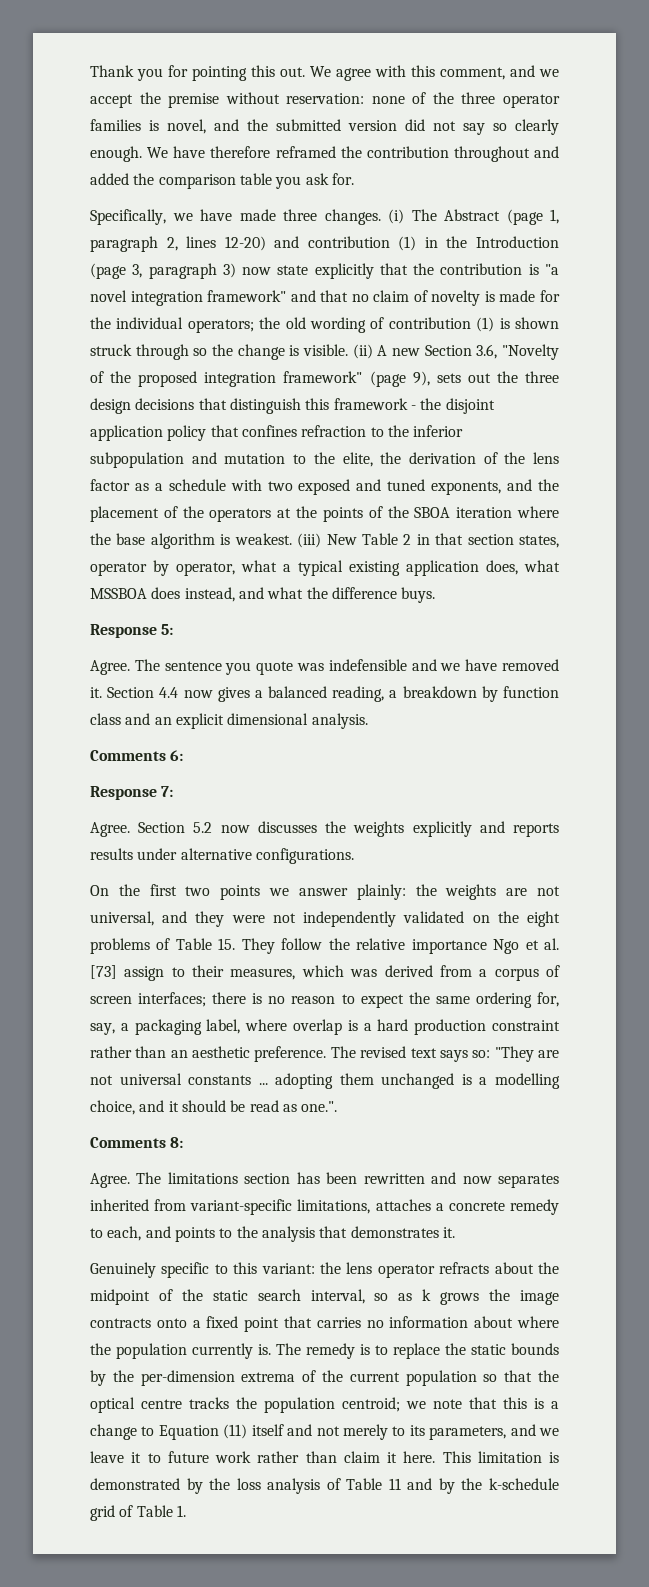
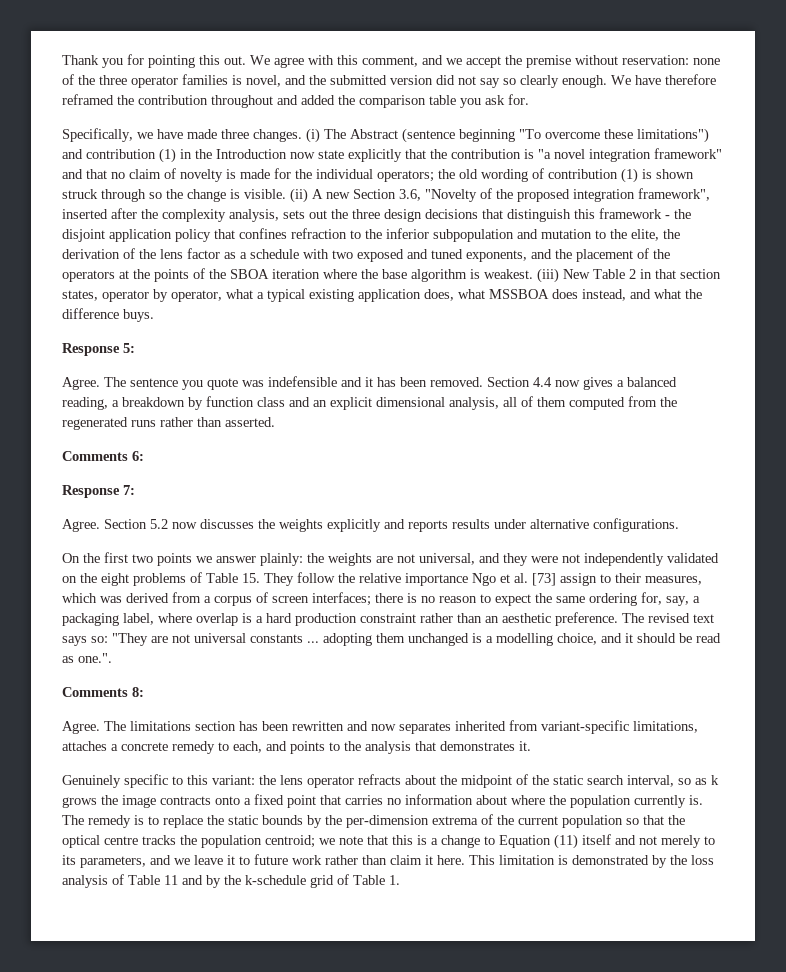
[506,209,559,225] [90,236,266,252] (page 1, paragraph 2, lines 12-20) -> [402,128,709,143] (sentence beginning "To overcome these limitations")
[90,263,236,279] (page 3, paragraph 3) -> (287, 154) none
[283,371,430,387] framework" (page 9), -> [638,188,710,201] [62,208,279,222] framework", inserted after the complexity analysis,
[440,659,560,671] [90,687,102,698] we have removed it. -> [365,377,483,387] it has been removed.
[311,713,368,729] analysis. -> [449,396,677,410] [62,417,275,430] analysis, all of them computed from the regenerated runs rather than asserted.

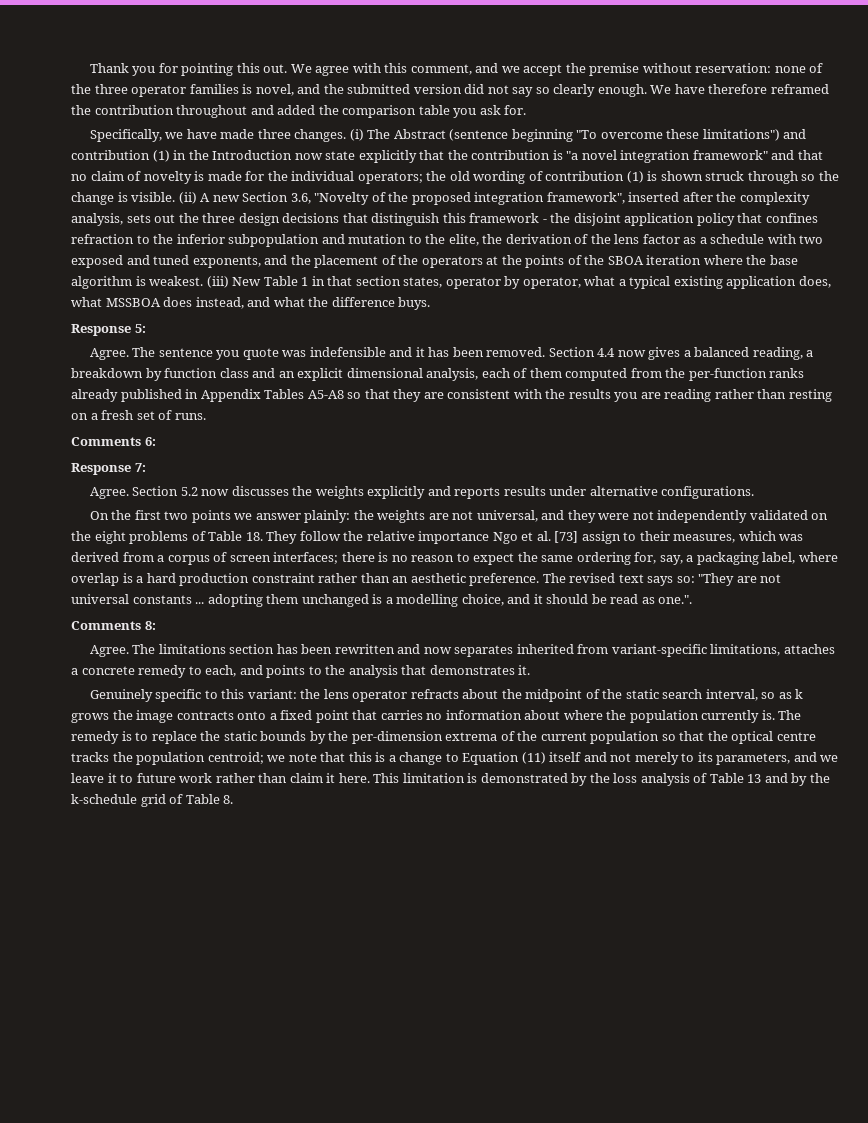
[629,269,636,279] 2 -> [301,277,309,286] 1
[503,397,517,407] all -> [481,368,510,378] each
[62,417,275,430] regenerated runs rather than asserted. -> [688,368,805,381] [71,389,832,402] [71,410,206,420] per-function ranks already published in Appendix Tables A5-A8 so that they are consistent with the results you are reading rather than resting on a fresh set of runs.
[242,573,260,583] 15. -> [245,532,263,541] 18.
[164,875,178,885] 11 -> [747,774,762,783] 13
[389,875,400,885] 1. -> [223,795,234,804] 8.

